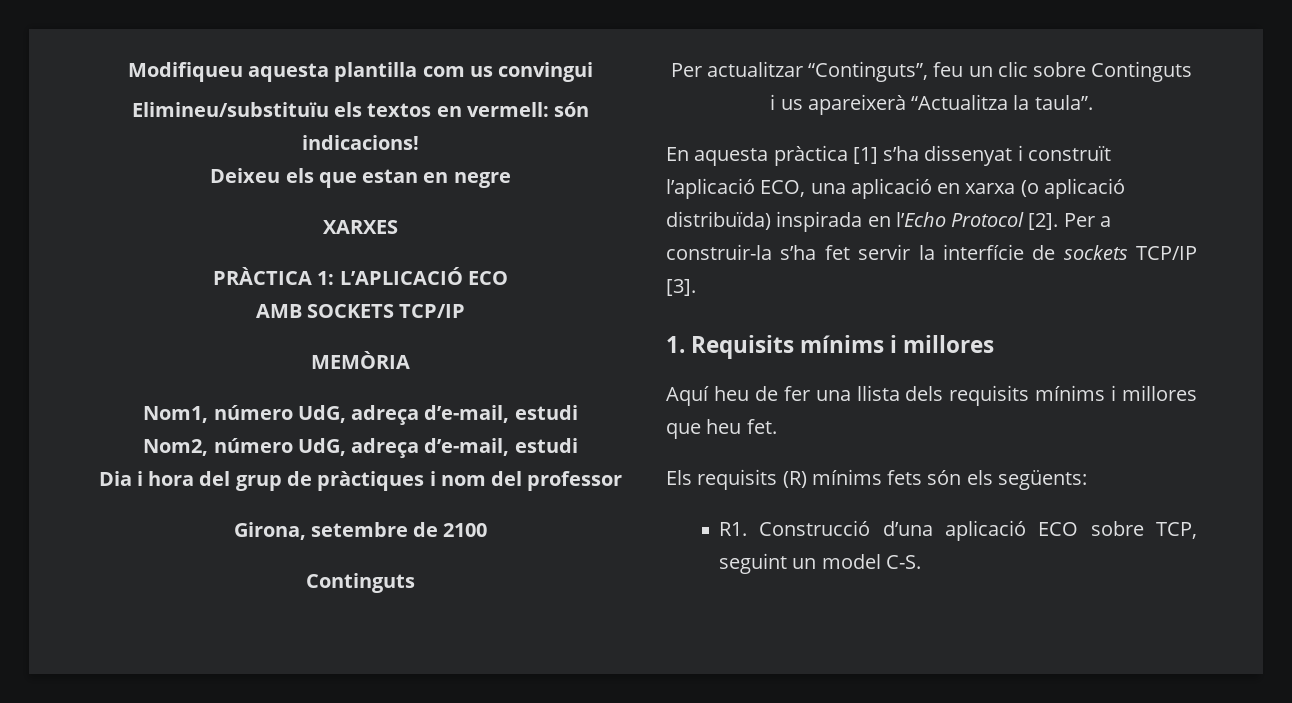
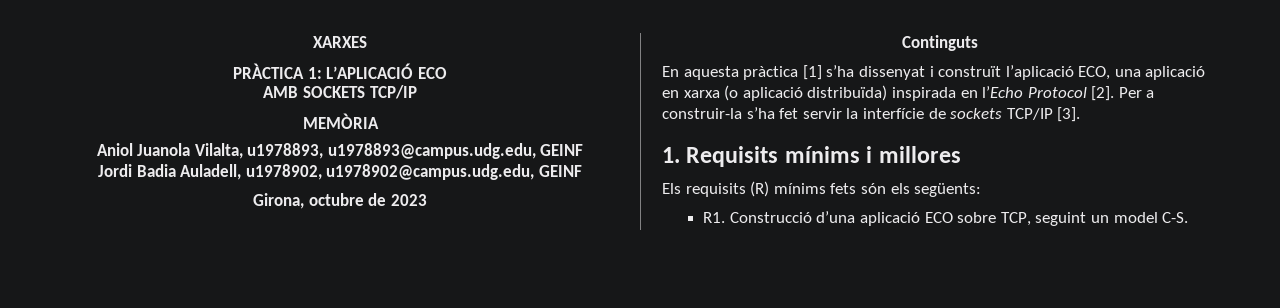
[127,62,594,82] [131,102,590,117] [302,135,419,150] [210,168,511,188] Modifiqueu aquesta plantilla com us convingui // Elimineu/substituïu els textos en vermell: són indicacions! // Deixeu els que estan en negre // -> (313, 42) none
[143,405,578,425] [143,438,578,458] [98,471,623,491] [233,522,488,540] [306,573,415,593] [670,61,1193,82] [770,94,1093,115] Nom1, número UdG, adreça d’e-mail, estudi // Nom2, número UdG, adreça d’e-mail, estudi // Dia i hora del grup de pràctiques i nom del professor // Girona, setembre de 2100 // Continguts // Per actualitzar “Continguts”, feu un clic sobre Continguts i us apareixerà “Actualitza la taula”. -> [96,143,584,159] [98,164,582,180] [253,193,427,209] [902,35,978,51] Aniol Juanola Vilalta, u1978893, u1978893@campus.udg.edu, GEINF // Jordi Badia Auladell, u1978902, u1978902@campus.udg.edu, GEINF // Girona, octubre de 2023 // Continguts
[666,385,1197,406] [666,419,777,439] // Aquí heu de fer una llista dels requisits mínims i millores que heu fet. -> (961, 154) none

